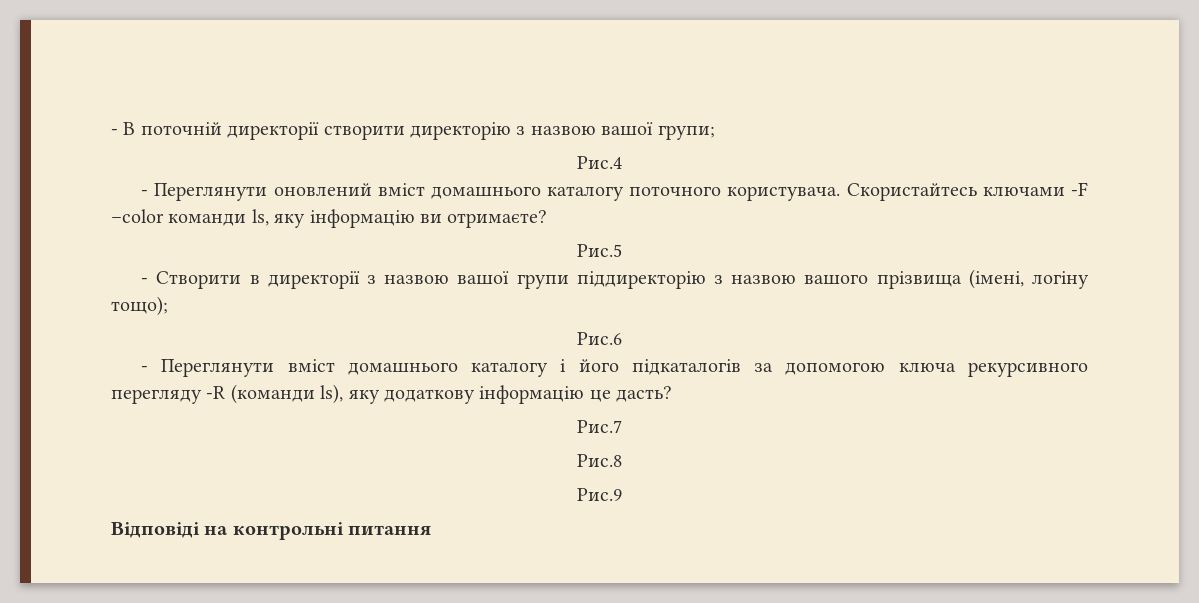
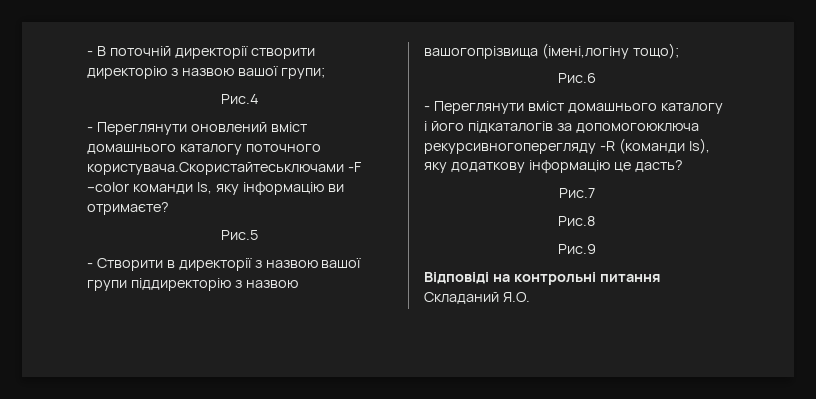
[727,183,1065,201] користувача. Скористайтесь ключами -> [87,162,344,175] користувача.Скористайтесьключами
[804,269,1089,289] вашого прізвища (імені, логіну -> [424,43,629,59] вашогопрізвища (імені,логіну
[785,362,1088,377] [111,389,202,404] допомогою ключа рекурсивного перегляду -> [575,123,699,133] [424,143,596,154] допомогоюключа рекурсивногоперегляду
(432, 530) none -> [424,292,530,304] Складаний Я.О.

